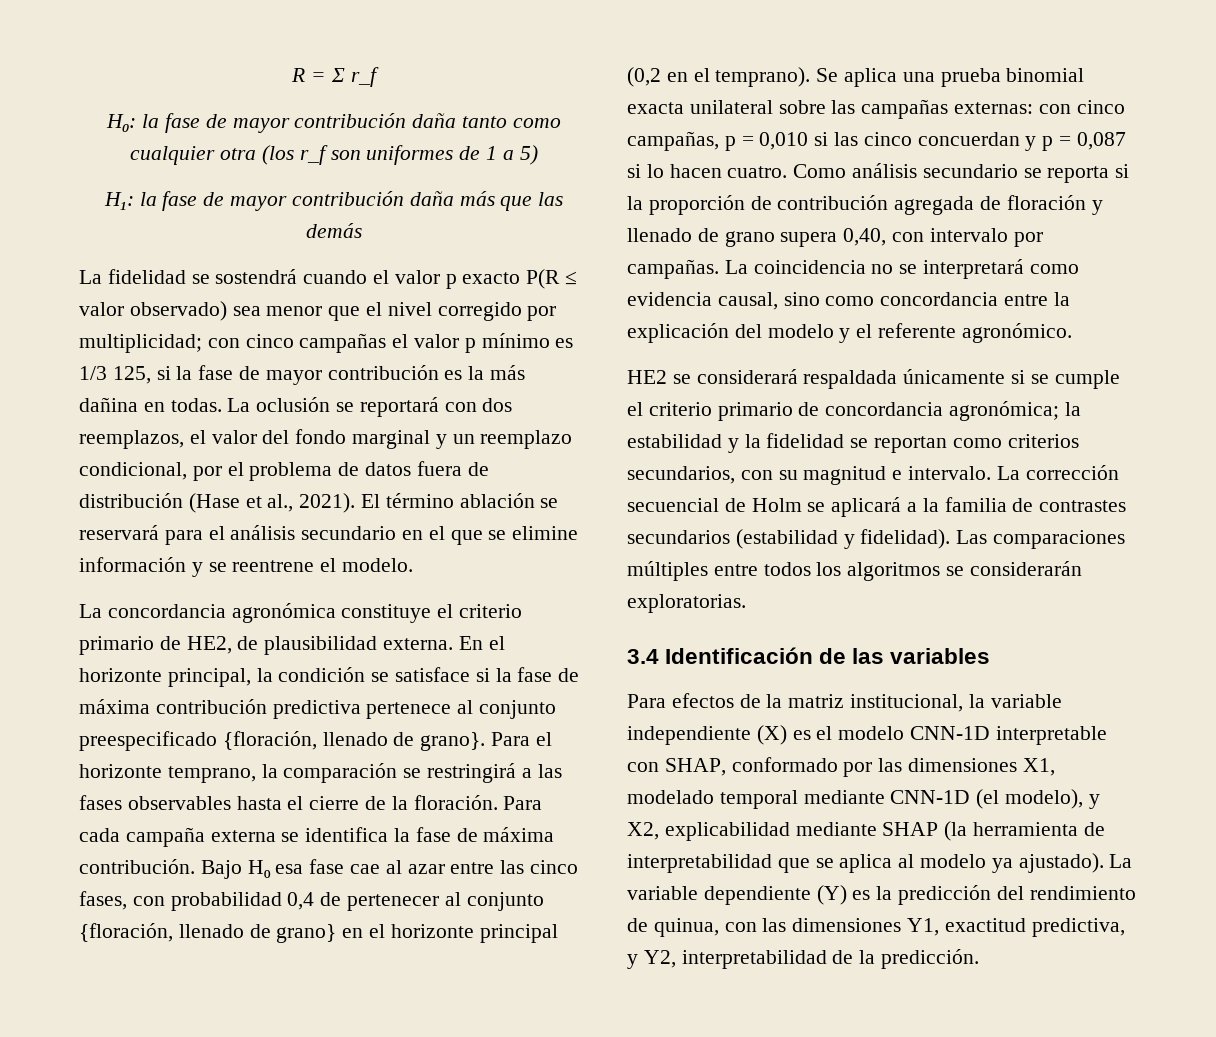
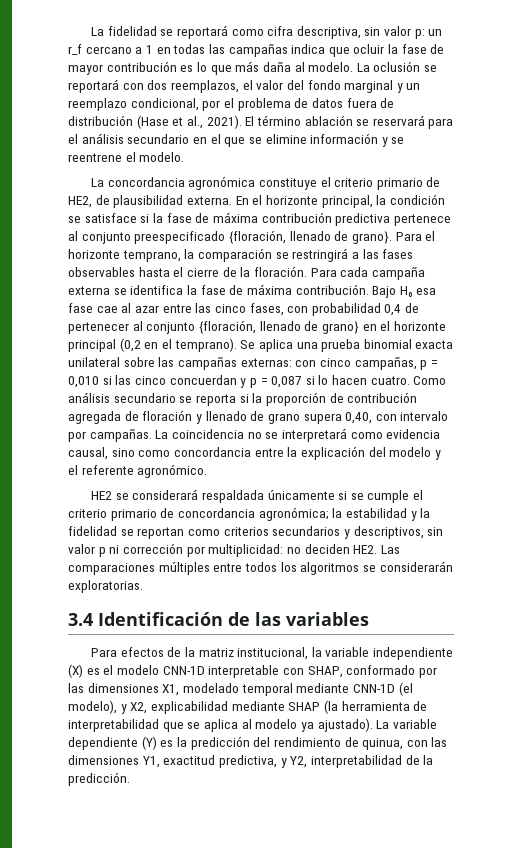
[291,67,379,87] [106,113,561,133] [130,145,538,165] [103,191,564,211] [306,223,362,238] [79,269,578,289] [79,301,557,321] [79,333,574,353] [79,366,171,384] R = Σ r_f // H₀: la fase de mayor contribución daña tanto como cualquier otra (los r_f son uniformes de 1 a 5) // H₁: la fase de mayor contribución daña más que las demás // La fidelidad se sostendrá cuando el valor p exacto P(R ≤ valor observado) sea menor que el nivel corregido por multiplicidad; con cinco campañas el valor p mínimo es 1/3 125, si -> [90,25,443,39] [68,43,385,57] La fidelidad se reportará como cifra descriptiva, sin valor p: un r_f cercano a 1 en todas las campañas indica que ocluir
[468,365,526,380] [79,397,222,412] la más dañina en todas. -> [196,61,354,75] lo que más daña al modelo.
[627,465,1119,485] [627,497,1127,517] [627,529,951,549] secundarios, con su magnitud e intervalo. La corrección secuencial de Holm se aplicará a la familia de contrastes secundarios (estabilidad y fidelidad). -> [272,526,444,539] [68,543,378,557] secundarios y descriptivos, sin valor p ni corrección por multiplicidad: no deciden HE2.

